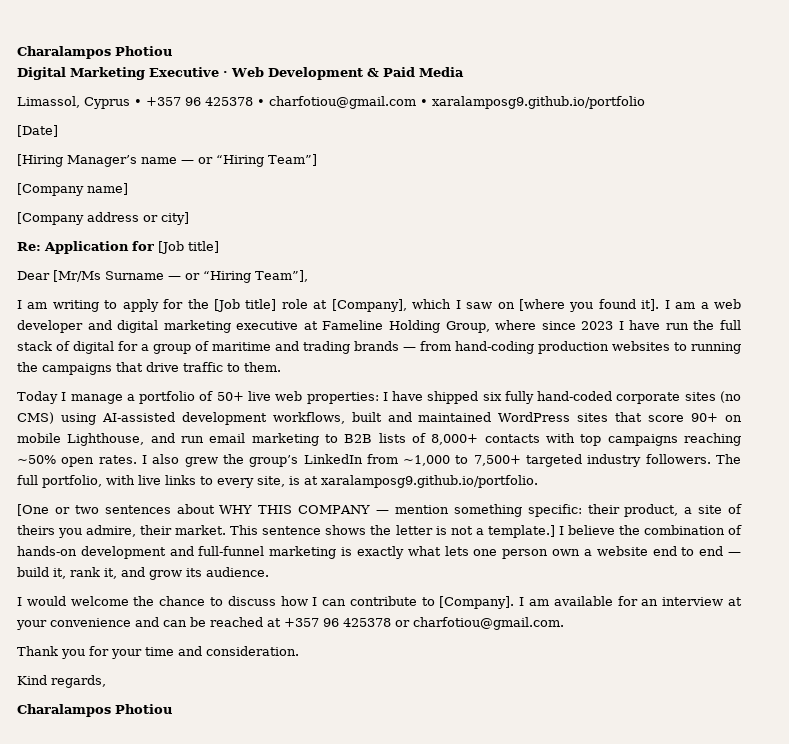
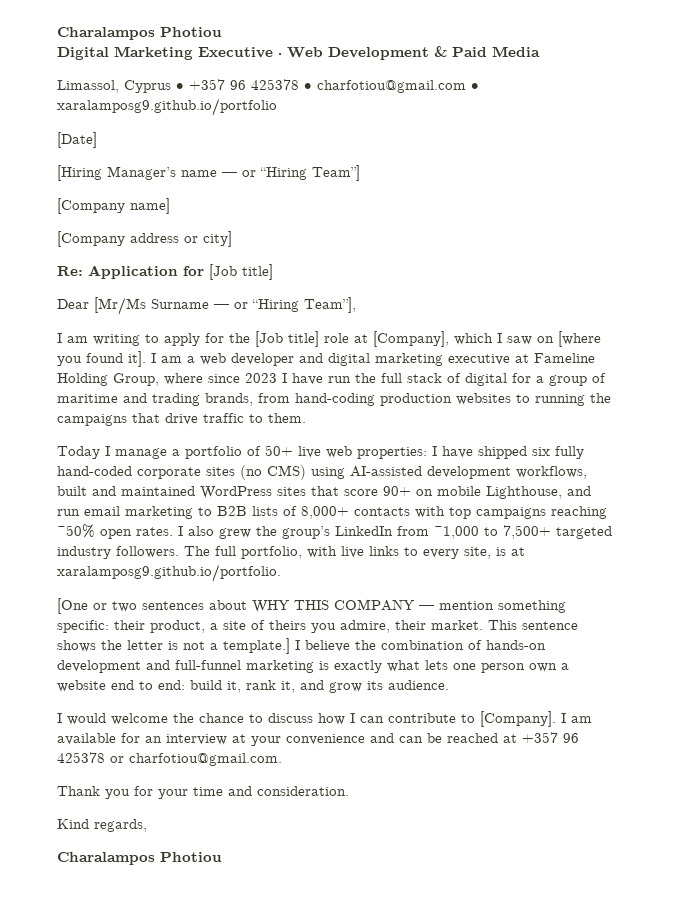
[354,341,416,351] brands — -> [205,393,253,406] brands,
[699,546,742,556] end — -> [158,680,185,690] end:

